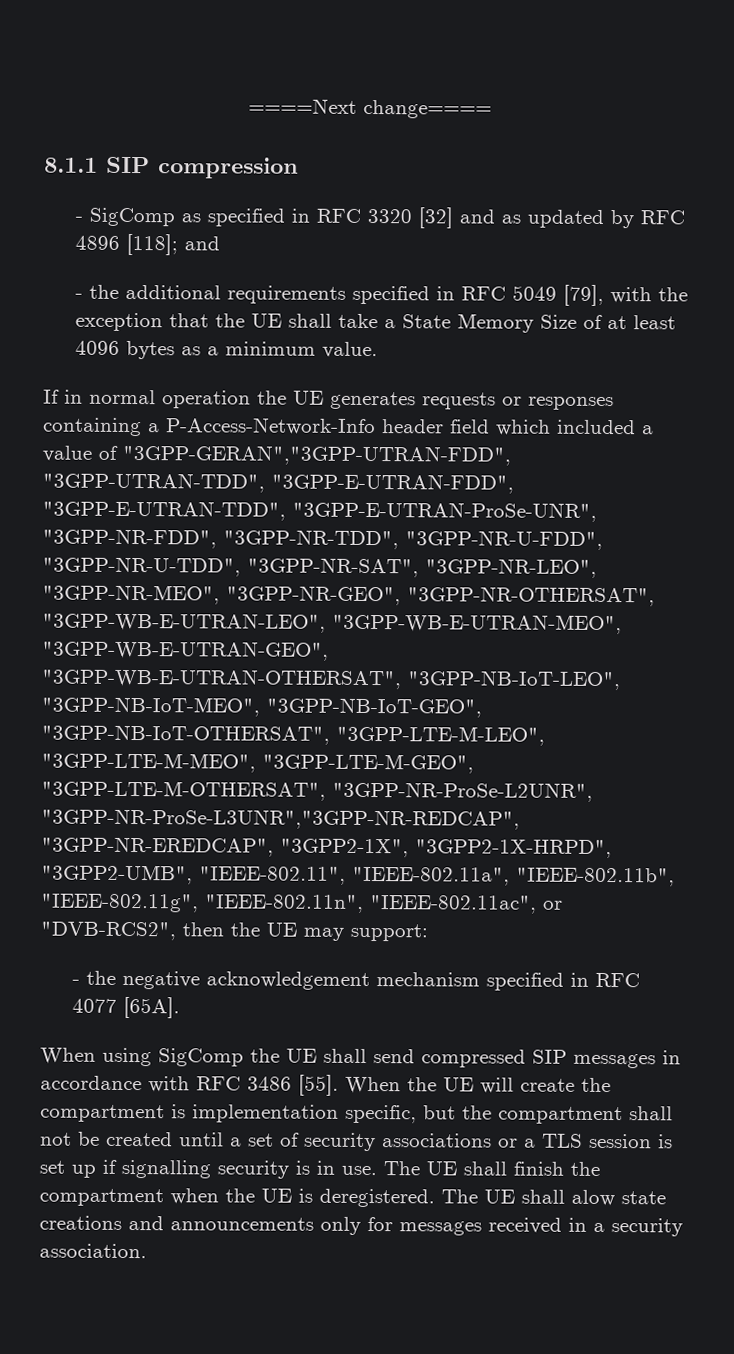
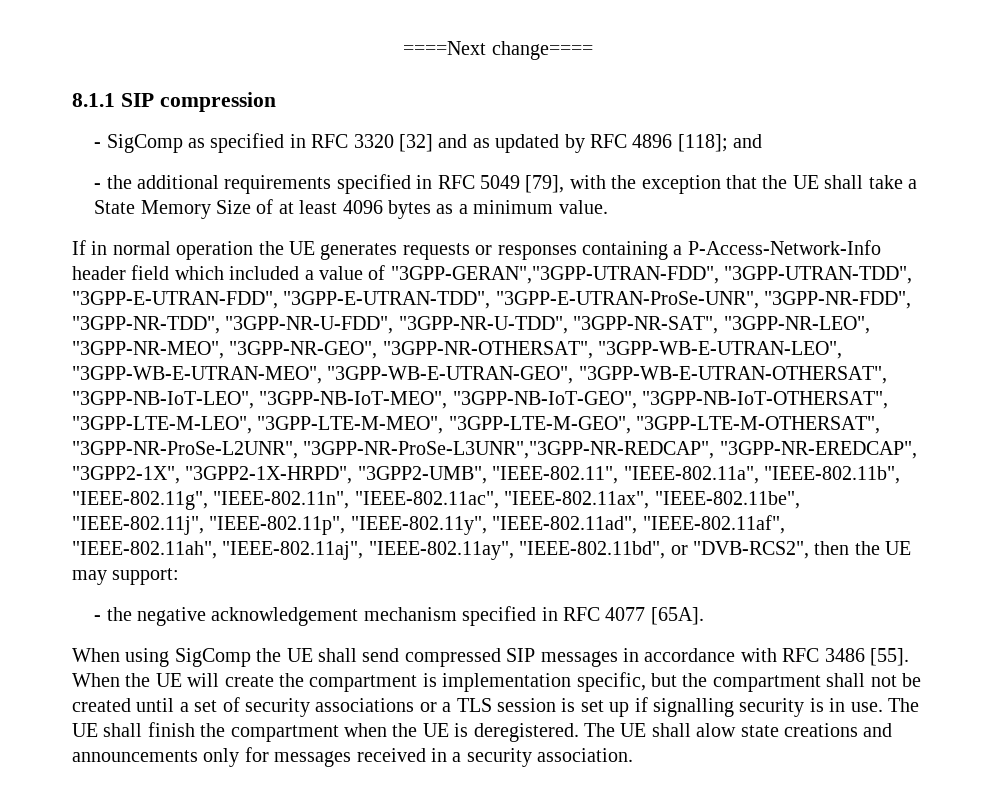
(537, 904) none -> [504,491,800,509] [72,515,785,535] [72,541,666,560] "IEEE-802.11ax", "IEEE-802.11be", "IEEE-802.11j", "IEEE-802.11p", "IEEE-802.11y", "IEEE-802.11ad", "IEEE-802.11af", "IEEE-802.11ah", "IEEE-802.11aj", "IEEE-802.11ay", "IEEE-802.11bd",

